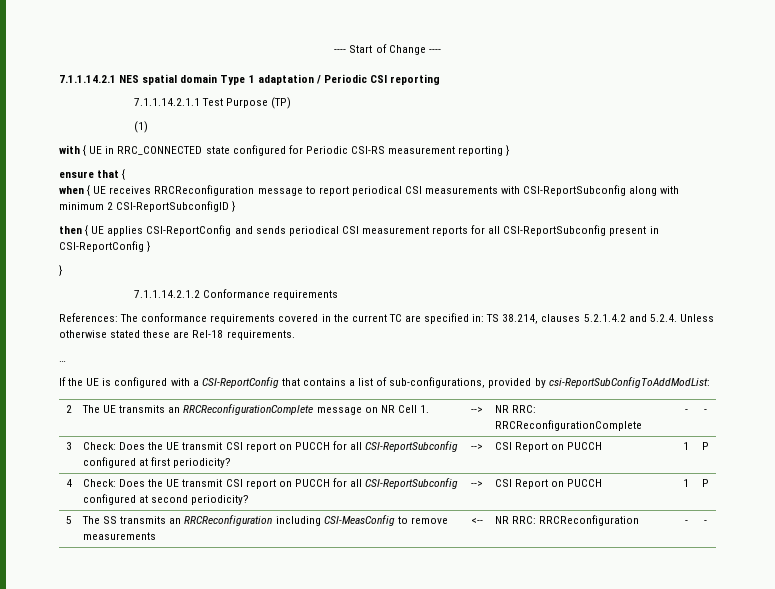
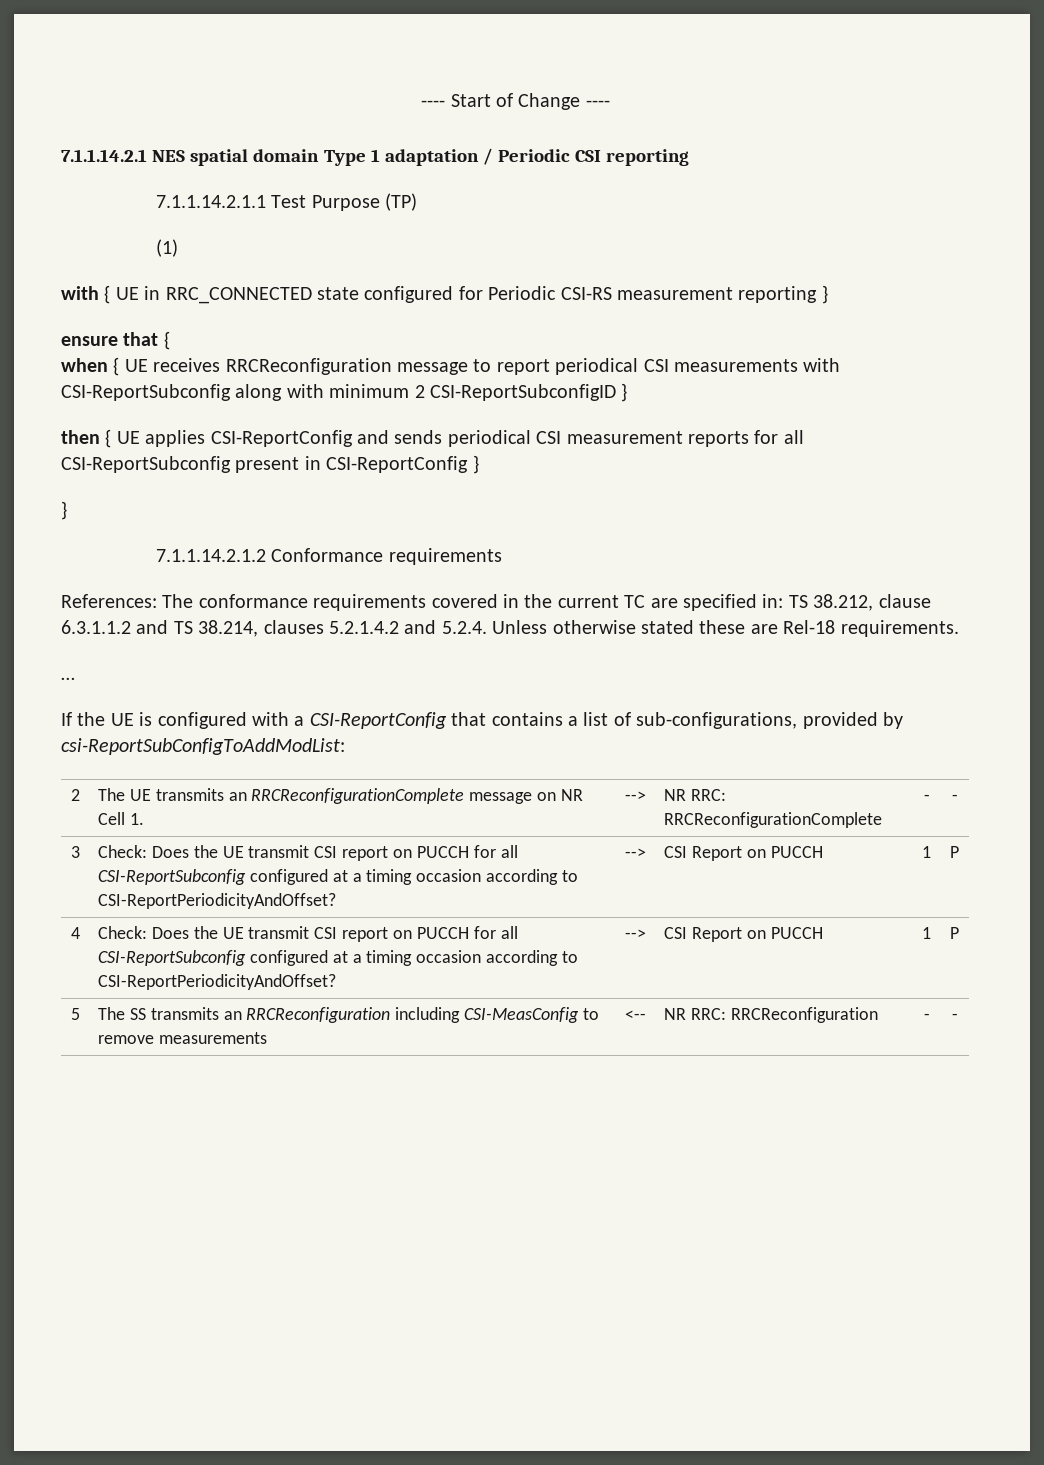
(500, 318) none -> [813,594,931,611] [61,620,193,634] 38.212, clause 6.3.1.1.2 and TS
[151,457,232,468] first periodicity? -> [352,869,579,885] [98,893,337,909] a timing occasion according to CSI-ReportPeriodicityAndOffset?
[151,495,250,505] second periodicity? -> [352,950,579,966] [98,974,337,990] a timing occasion according to CSI-ReportPeriodicityAndOffset?

